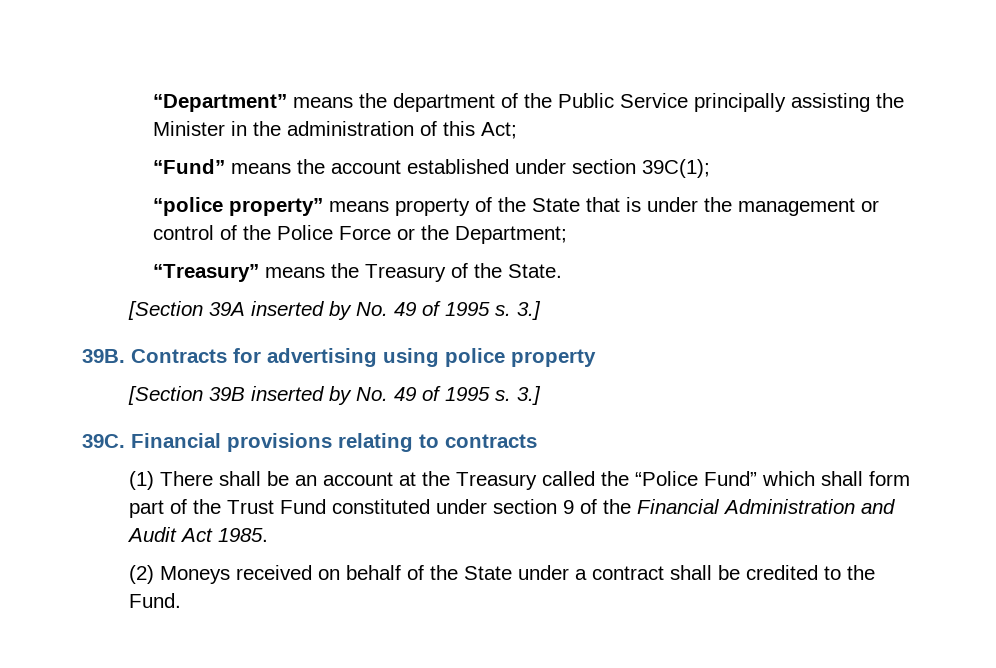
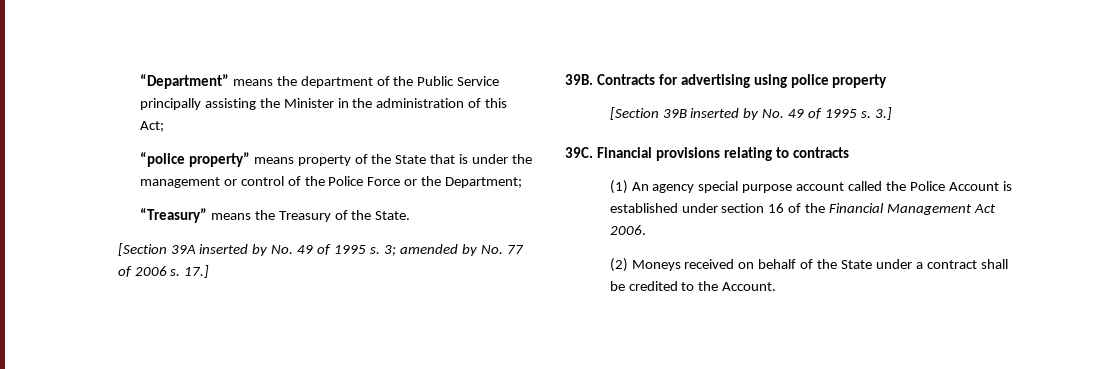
[153,159,711,178] // “Fund” means the account established under section 39C(1); -> (164, 126) none
[517,301,542,320] 3.] -> [383,244,524,256] [117,265,210,278] 3; amended by No. 77 of 2006 s. 17.]
[160,471,911,490] [129,499,575,518] There shall be an account at the Treasury called the “Police Fund” which shall form part of the Trust Fund constituted under section 9 -> [631,181,1012,193] [609,203,785,213] An agency special purpose account called the Police Account is established under section 16
[723,499,896,514] [127,527,269,542] Administration and Audit Act 1985. -> [887,204,996,215] [609,225,646,235] Management Act 2006.
[129,593,182,608] Fund. -> [722,282,777,291] Account.

